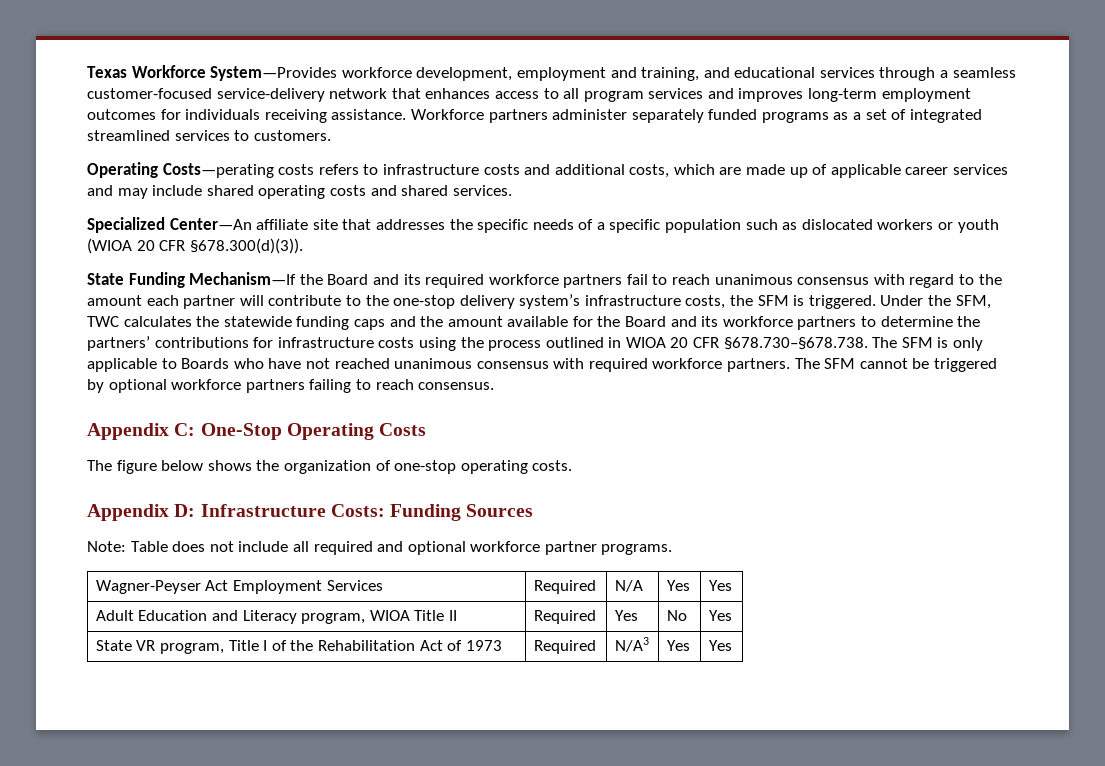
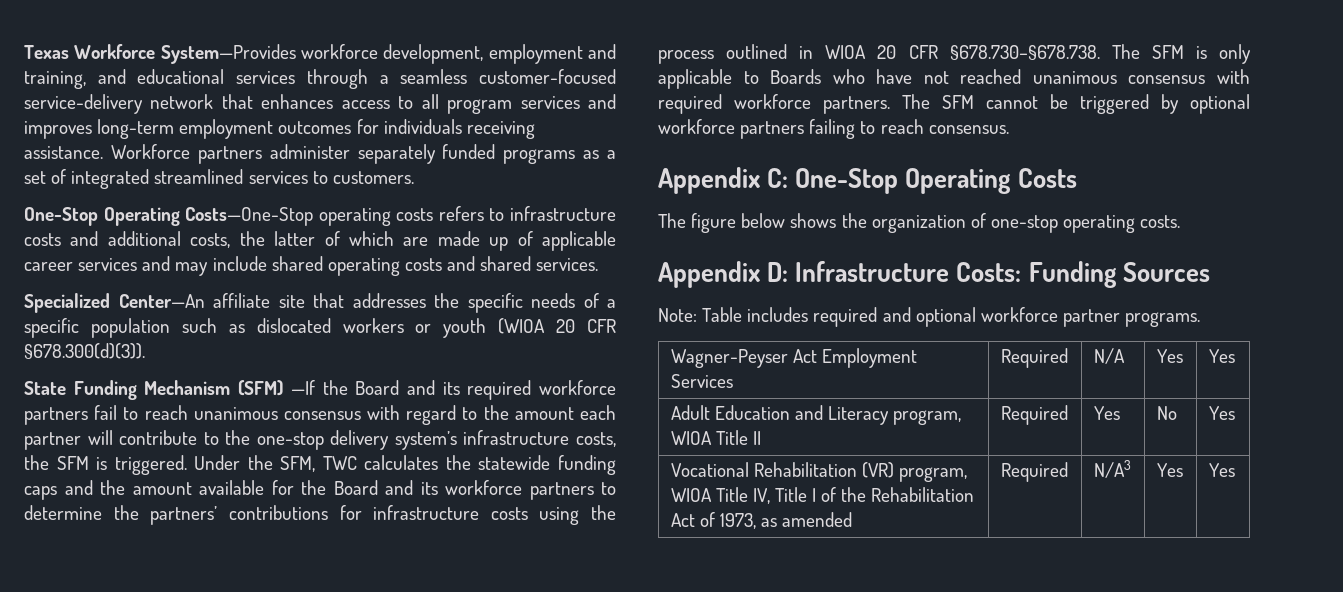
[87,162,274,178] Operating Costs—perating -> [24,207,391,226] One-Stop Operating Costs—One-Stop operating
(670, 171) none -> [239,231,340,246] the latter of
[189,272,297,285] Mechanism—If -> [144,380,315,396] Mechanism (SFM) —If
[172,541,309,552] does not include all -> [747,307,809,322] includes
[95,640,225,654] State VR program, -> [670,462,967,482] [670,487,770,504] Vocational Rehabilitation (VR) program, WIOA Title IV,
[465,640,502,651] 1973 -> [719,512,853,529] 1973, as amended

